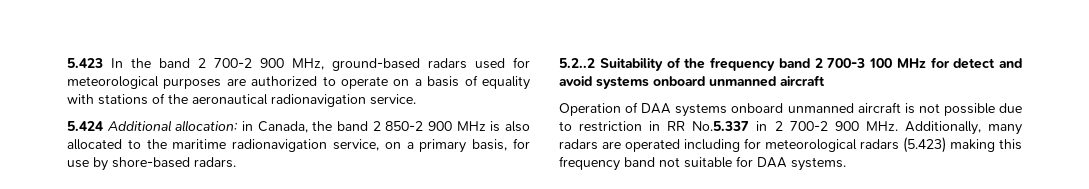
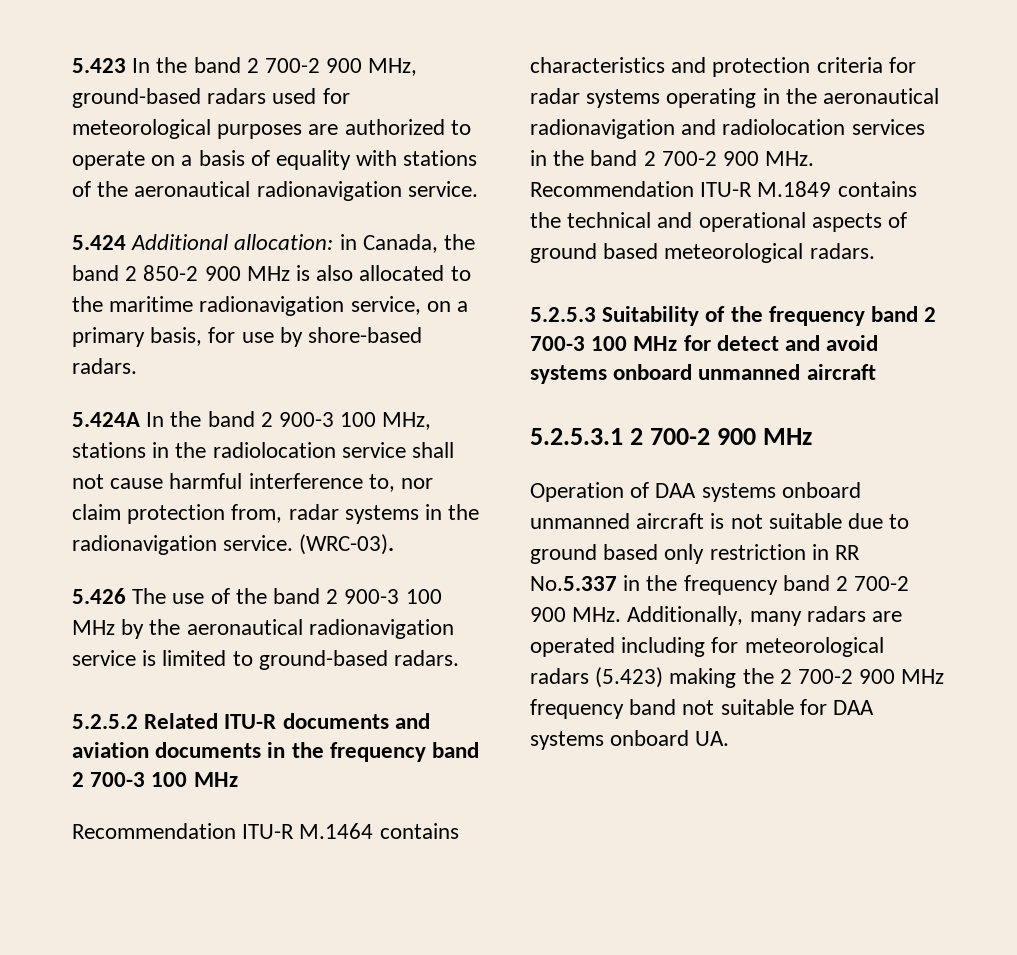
[559,58,595,68] 5.2..2 -> [72,411,432,430] [72,442,455,458] [72,473,434,492] [72,504,480,524] [72,534,395,555] [72,588,442,604] [72,619,454,639] [72,650,460,670] [72,713,430,729] [72,742,480,762] [72,772,238,787] [72,823,459,839] [530,57,916,77] [530,88,940,108] [530,119,925,139] [530,150,815,166] [530,181,917,197] [530,212,908,232] [530,243,875,263] [530,307,596,322] 5.424A In the band 2 900-3 100 MHz, stations in the radiolocation service shall not cause harmful interference to, nor claim protection from, radar systems in the radionavigation service. (WRC-03). // 5.426 The use of the band 2 900-3 100 MHz by the aeronautical radionavigation service is limited to ground-based radars. // 5.2.5.2 Related ITU-R documents and aviation documents in the frequency band 2 700-3 100 MHz // Recommendation ITU-R M.1464 contains characteristics and protection criteria for radar systems operating in the aeronautical radionavigation and radiolocation services in the band 2 700-2 900 MHz. Recommendation ITU-R M.1849 contains the technical and operational aspects of ground based meteorological radars. // 5.2.5.3
(825, 80) none -> [530,428,813,445] // 5.2.5.3.1 2 700-2 900 MHz
[943,103,995,116] possible -> [768,513,842,529] suitable
(572, 126) none -> [530,544,705,564] ground based only
(768, 126) none -> [646,575,830,595] the frequency band
[999,139,1022,150] this -> [742,668,945,684] the 2 700-2 900 MHz
[791,157,846,171] systems. -> [530,730,730,750] systems onboard UA.

